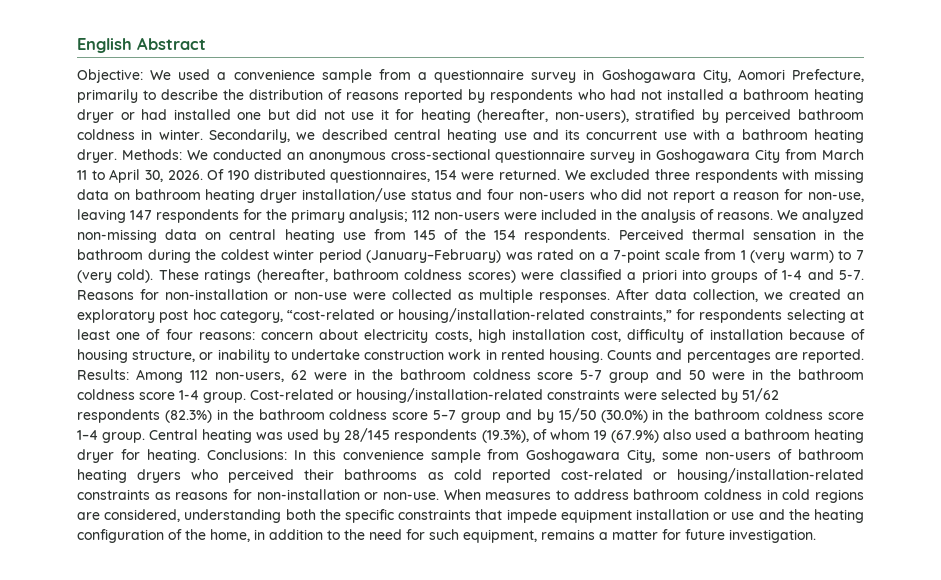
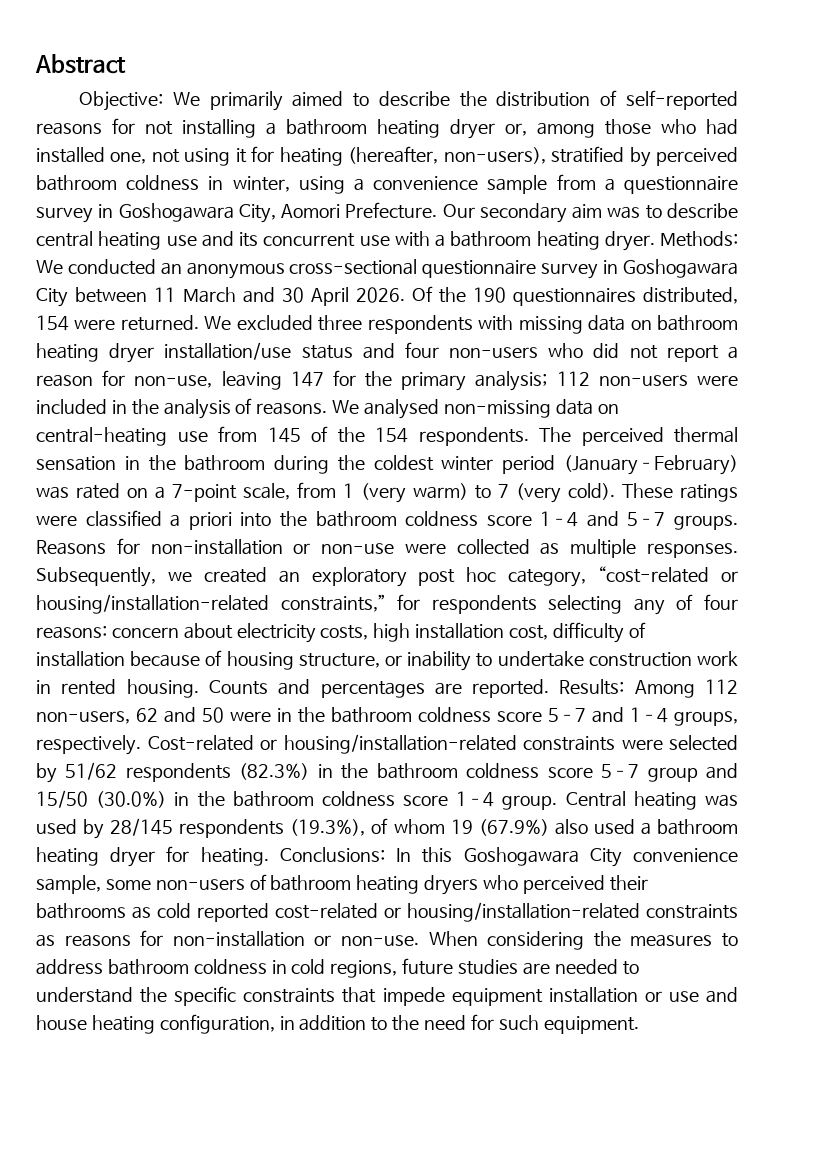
[77,38,132,53] English -> (35, 64) none
[178,69,211,80] used -> [209,90,738,111] [36,118,738,139] [36,146,738,167] [36,175,345,194] primarily aimed to describe the distribution of self-reported reasons for not installing a bathroom heating dryer or, among those who had installed one, not using it for heating (hereafter, non-users), stratified by perceived bathroom coldness in winter, using
[792,69,864,82] [77,89,864,103] [77,109,864,123] [77,129,388,143] Prefecture, primarily to describe the distribution of reasons reported by respondents who had not installed a bathroom heating dryer or had installed one but did not use it for heating (hereafter, non-users), stratified by perceived bathroom coldness in winter. Secondarily, we described -> [345,202,739,223] Prefecture. Our secondary aim was to describe
[785,149,864,160] [77,169,431,183] from March 11 to April 30, 2026. Of 190 distributed questionnaires, -> [75,286,738,306] between 11 March and 30 April 2026. Of the 190 questionnaires distributed,
[156,209,239,223] respondents -> (324, 379) none
[802,209,864,223] analyzed -> [363,399,439,419] analysed
[229,229,335,243] central heating -> [36,427,167,446] central-heating
[618,229,684,240] Perceived -> [539,427,664,446] The perceived
[664,249,700,260] scale -> [242,483,290,500] scale,
[256,269,516,283] (hereafter, bathroom coldness scores) -> (738, 493) none
[711,269,864,283] groups of 1-4 and 5-7. -> [279,511,738,530] the bathroom coldness score 1–4 and 5–7 groups.
[616,289,759,302] After data collection, -> [36,567,156,587] Subsequently,
[850,310,865,320] [77,329,141,340] at least one -> [633,598,665,615] any
[313,369,650,383] were in the bathroom coldness score 5-7 group -> (159, 715) none
[179,390,246,403] 1-4 group. -> [548,707,738,726] [36,735,141,755] 5–7 and 1–4 groups, respectively.
[536,409,554,423] by -> (739, 771) none
[342,449,656,463] convenience sample from Goshogawara City, -> [463,847,738,867] [36,875,101,894] Goshogawara City convenience sample,
(481, 494) none -> [487,931,621,950] considering the
[814,489,864,503] [77,509,316,523] regions are considered, understanding both -> [330,958,639,978] [36,987,133,1003] regions, future studies are needed to understand
[788,509,865,523] [77,529,250,543] the heating configuration of the home, -> [36,1014,275,1034] house heating configuration,
[463,529,816,543] equipment, remains a matter for future investigation. -> [543,1016,639,1034] equipment.

